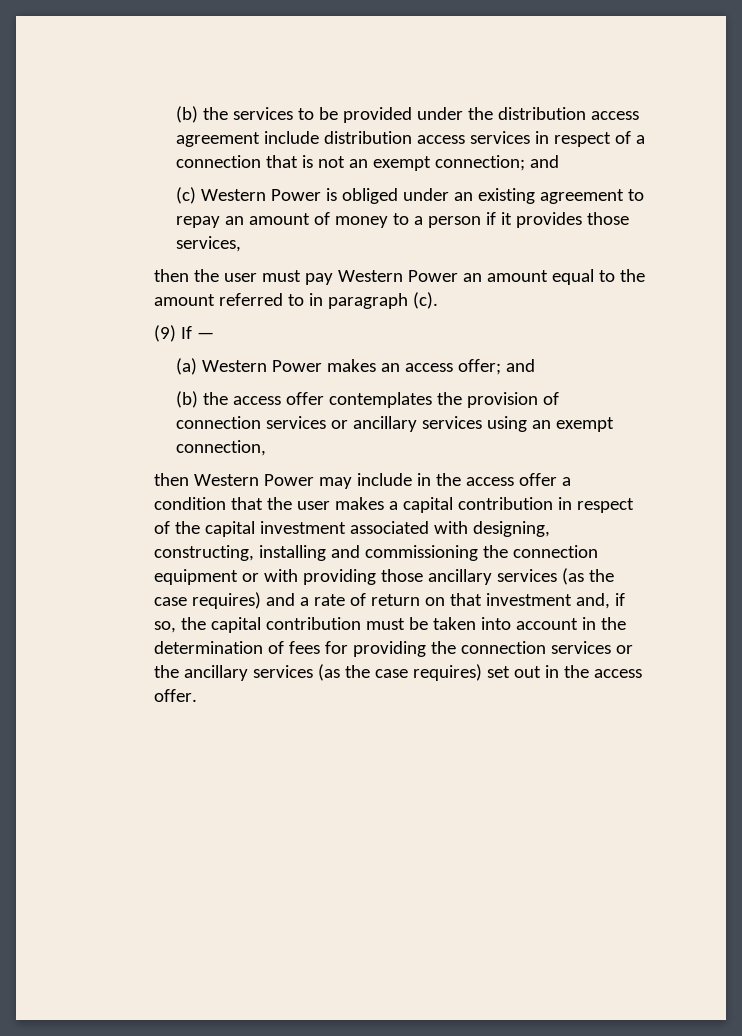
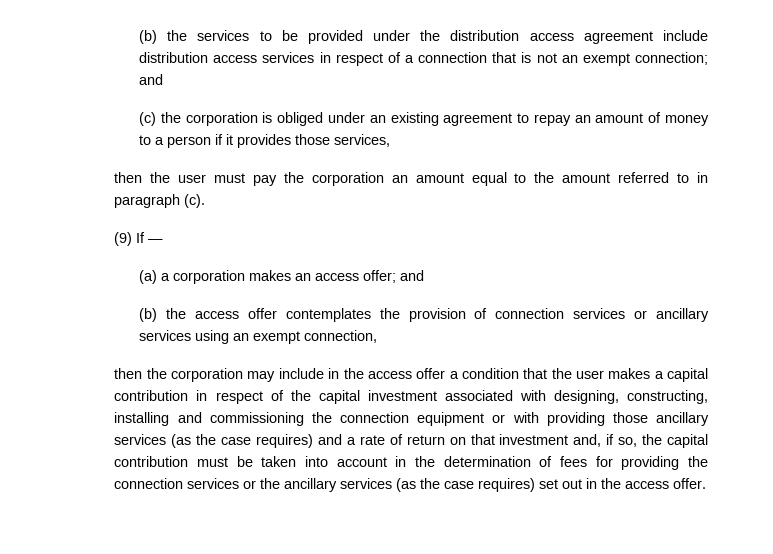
[201,189,322,201] Western Power -> [160,112,258,126] the corporation
[338,270,459,282] Western Power -> [283,172,384,186] the corporation
[202,360,323,372] Western Power -> [161,270,246,284] a corporation
[194,474,315,486] Western Power -> [146,368,244,382] the corporation

